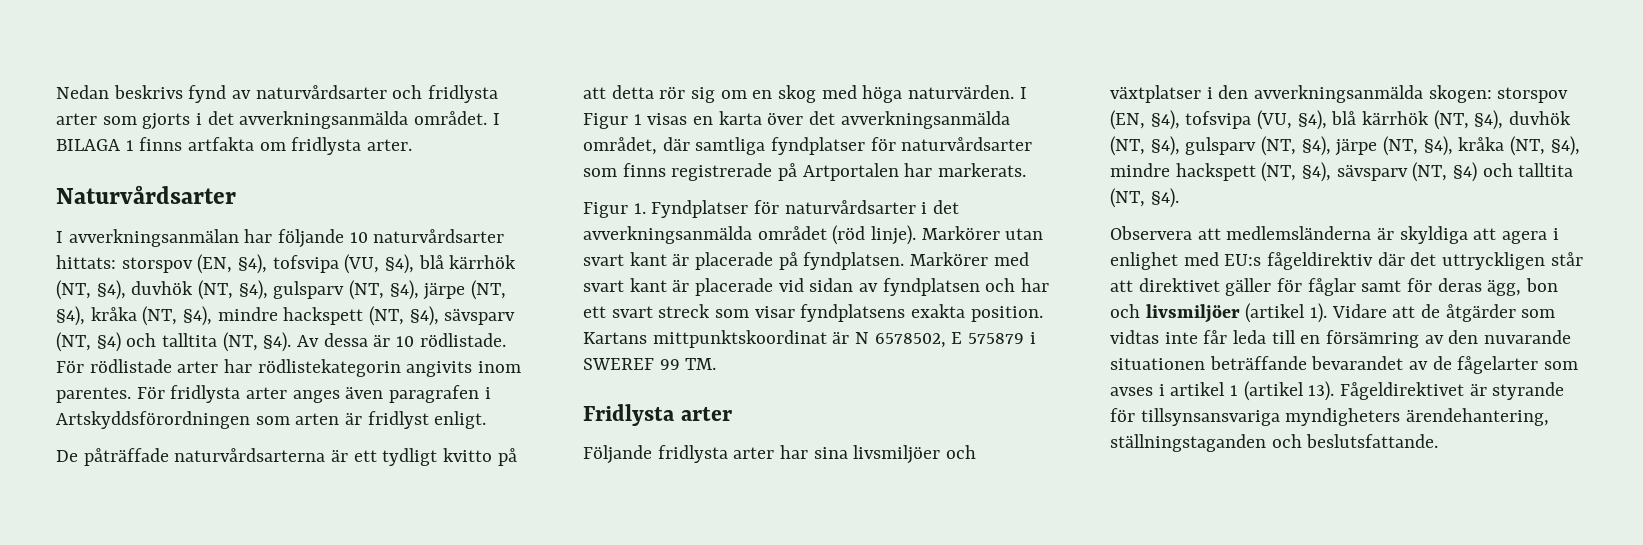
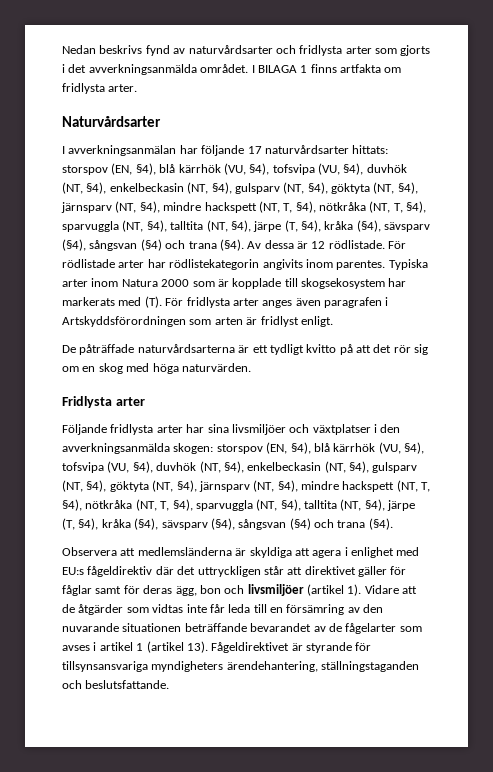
[349,232,368,243] 10 -> [247,146,262,154] 17
[272,254,517,274] [56,280,507,300] [56,306,516,326] [56,332,292,352] tofsvipa (VU, §4), blå kärrhök (NT, §4), duvhök (NT, §4), gulsparv (NT, §4), järpe (NT, §4), kråka (NT, §4), mindre hackspett (NT, §4), sävsparv (NT, §4) och talltita (NT, §4). -> [159,163,407,175] [62,182,418,194] [61,201,427,213] [62,220,431,232] [62,239,244,251] blå kärrhök (VU, §4), tofsvipa (VU, §4), duvhök (NT, §4), enkelbeckasin (NT, §4), gulsparv (NT, §4), göktyta (NT, §4), järnsparv (NT, §4), mindre hackspett (NT, T, §4), nötkråka (NT, T, §4), sparvuggla (NT, §4), talltita (NT, §4), järpe (T, §4), kråka (§4), sävsparv (§4), sångsvan (§4) och trana (§4).
[396,336,415,347] 10 -> [311,241,326,249] 12
(131, 395) none -> [388,259,428,270] [62,278,407,289] [62,296,162,308] Typiska arter inom Natura 2000 som är kopplade till skogsekosystem har markerats med (T).
[611,85,654,99] detta -> [373,344,392,353] det
[1019,87,1027,99] [583,111,1010,129] [583,137,1033,155] [583,163,1027,181] [583,200,960,218] [583,225,1044,245] [583,252,1029,270] [583,278,1050,296] [583,304,1043,322] [583,330,1036,348] [583,358,717,370] I Figur 1 visas en karta över det avverkningsanmälda området, där samtliga fyndplatser för naturvårdsarter som finns registrerade på Artportalen har markerats. // Figur 1. Fyndplatser för naturvårdsarter i det avverkningsanmälda området (röd linje). Markörer utan svart kant är placerade på fyndplatsen. Markörer med svart kant är placerade vid sidan av fyndplatsen och har ett svart streck som visar fyndplatsens exakta position. Kartans mittpunktskoordinat är N 6578502, E 575879 i SWEREF 99 TM. -> (251, 367) none
[1185,110,1572,130] [1110,136,1580,156] [1110,162,1574,182] [1110,188,1179,208] tofsvipa (VU, §4), blå kärrhök (NT, §4), duvhök (NT, §4), gulsparv (NT, §4), järpe (NT, §4), kråka (NT, §4), mindre hackspett (NT, §4), sävsparv (NT, §4) och talltita (NT, §4). -> [313,442,424,454] [62,461,418,473] [62,480,431,492] [62,499,416,511] [62,518,393,530] blå kärrhök (VU, §4), tofsvipa (VU, §4), duvhök (NT, §4), enkelbeckasin (NT, §4), gulsparv (NT, §4), göktyta (NT, §4), järnsparv (NT, §4), mindre hackspett (NT, T, §4), nötkråka (NT, T, §4), sparvuggla (NT, §4), talltita (NT, §4), järpe (T, §4), kråka (§4), sävsparv (§4), sångsvan (§4) och trana (§4).

